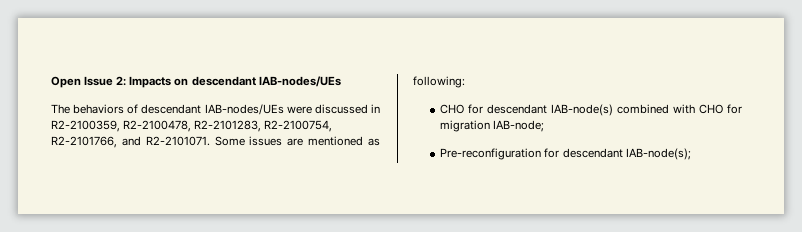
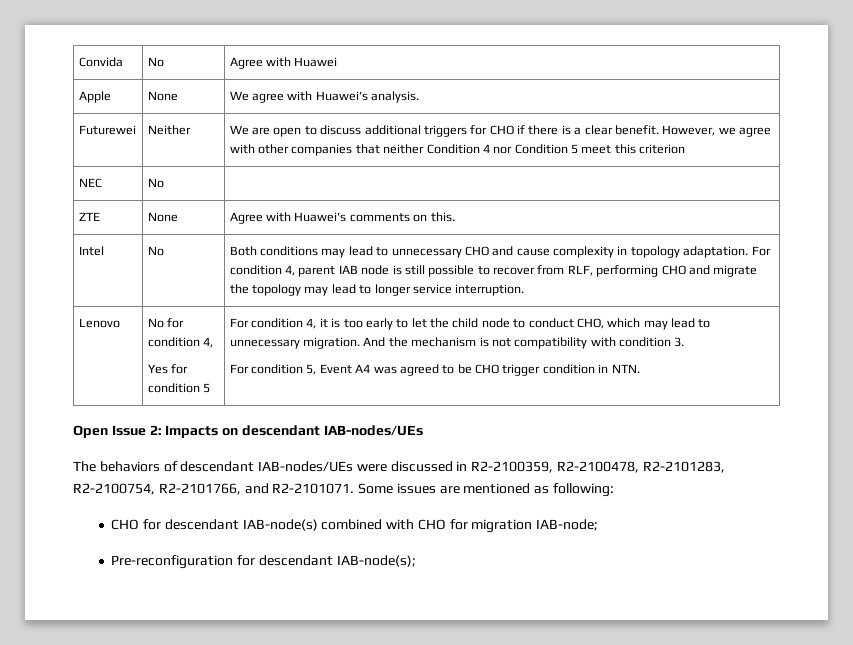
(51, 82) none -> [78,57,123,67] [147,57,164,67] [229,57,338,69] [78,91,111,103] [147,91,178,101] [229,91,420,103] [78,125,136,135] [147,125,191,135] [229,125,772,137] [229,144,686,156] [78,178,102,188] [147,178,164,188] [78,212,100,221] [147,212,178,222] [229,212,455,224] [78,246,104,256] [147,246,164,256] [229,246,771,258] [229,265,758,277] [229,284,525,296] [78,318,120,328] [147,318,185,328] [147,337,214,348] [147,364,189,374] [147,383,211,393] [229,318,711,330] [229,337,685,349] [229,364,640,376] Convida | No | Agree with Huawei // Apple | None | We agree with Huawei’s analysis. // Futurewei | Neither | We are open to discuss additional triggers for CHO if there is a clear benefit. However, we agree with other companies that neither Condition 4 nor Condition 5 meet this criterion // NEC | No | // ZTE | None | Agree with Huawei’s comments on this. // Intel | No | Both conditions may lead to unnecessary CHO and cause complexity in topology adaptation. For condition 4, parent IAB node is still possible to recover from RLF, performing CHO and migrate the topology may lead to longer service interruption. // Lenovo | No for condition 4, // Yes for condition 5 | For condition 4, it is too early to let the child node to conduct CHO, which may lead to unnecessary migration. And the mechanism is not compatibility with condition 3. // For condition 5, Event A4 was agreed to be CHO trigger condition in NTN. //

